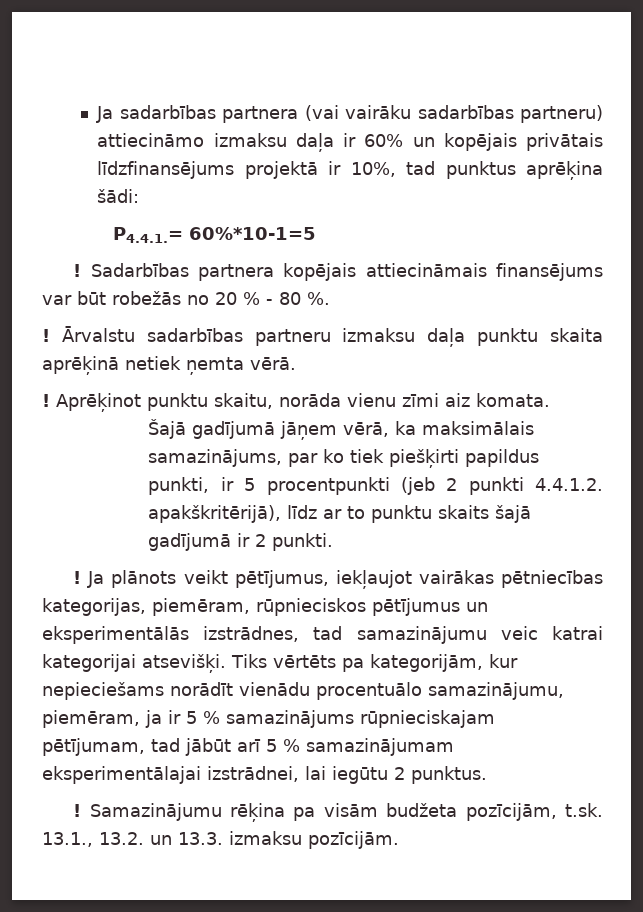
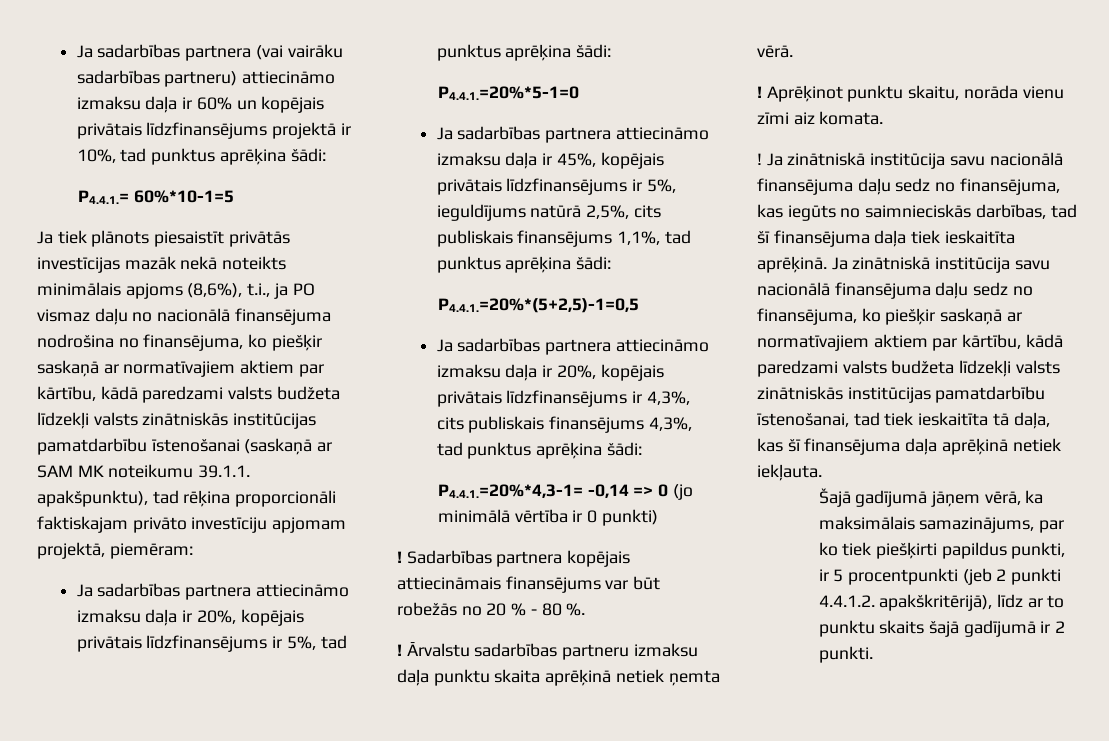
(316, 233) none -> [37,230,290,247] [37,256,287,273] [37,282,315,299] [37,308,331,325] [37,334,322,351] [37,360,324,377] [37,386,340,403] [37,412,317,429] [37,438,333,455] [37,464,251,478] [37,490,337,507] [37,516,347,533] [37,542,193,559] [76,583,349,600] [76,609,304,626] [76,635,347,652] [436,44,612,61] [438,86,580,100] [436,126,709,143] [436,152,664,169] [436,178,676,195] [436,204,661,221] [436,230,691,247] [436,256,612,273] [438,298,640,313] [436,338,709,355] [436,364,664,381] [436,390,690,407] [436,416,692,433] [436,442,642,459] [438,484,693,500] [438,509,658,526] // Ja tiek plānots piesaistīt privātās investīcijas mazāk nekā noteikts minimālais apjoms (8,6%), t.i., ja PO vismaz daļu no nacionālā finansējuma nodrošina no finansējuma, ko piešķir saskaņā ar normatīvajiem aktiem par kārtību, kādā paredzami valsts budžeta līdzekļi valsts zinātniskās institūcijas pamatdarbību īstenošanai (saskaņā ar SAM MK noteikumu 39.1.1. apakšpunktu), tad rēķina proporcionāli faktiskajam privāto investīciju apjomam projektā, piemēram: // Ja sadarbības partnera attiecināmo izmaksu daļa ir 20%, kopējais privātais līdzfinansējums ir 5%, tad punktus aprēķina šādi: // P4.4.1.=20%*5-1=0 // Ja sadarbības partnera attiecināmo izmaksu daļa ir 45%, kopējais privātais līdzfinansējums ir 5%, ieguldījums natūrā 2,5%, cits publiskais finansējums 1,1%, tad punktus aprēķina šādi: // P4.4.1.=20%*(5+2,5)-1=0,5 // Ja sadarbības partnera attiecināmo izmaksu daļa ir 20%, kopējais privātais līdzfinansējums ir 4,3%, cits publiskais finansējums 4,3%, tad punktus aprēķina šādi: // P4.4.1.=20%*4,3-1= -0,14 => 0 (jo minimālā vērtība ir 0 punkti)
(550, 400) none -> [757,152,1063,169] [757,178,1060,195] [757,204,1077,221] [757,230,1015,247] [757,256,1050,273] [757,282,1033,299] [757,308,1022,325] [757,334,1063,351] [757,360,1060,377] [757,386,1046,403] [757,412,1050,429] [757,438,1061,455] [757,464,822,481] // ! Ja zinātniskā institūcija savu nacionālā finansējuma daļu sedz no finansējuma, kas iegūts no saimnieciskās darbības, tad šī finansējuma daļa tiek ieskaitīta aprēķinā. Ja zinātniskā institūcija savu nacionālā finansējuma daļu sedz no finansējuma, ko piešķir saskaņā ar normatīvajiem aktiem par kārtību, kādā paredzami valsts budžeta līdzekļi valsts zinātniskās institūcijas pamatdarbību īstenošanai, tad tiek ieskaitīta tā daļa, kas šī finansējuma daļa aprēķinā netiek iekļauta.
[73,570,603,589] [42,598,488,616] [42,626,603,644] [42,654,518,673] [42,682,564,700] [42,710,495,728] [42,738,454,756] [42,766,487,784] [73,803,603,822] [42,831,399,849] // ! Ja plānots veikt pētījumus, iekļaujot vairākas pētniecības kategorijas, piemēram, rūpnieciskos pētījumus un eksperimentālās izstrādnes, tad samazinājumu veic katrai kategorijai atsevišķi. Tiks vērtēts pa kategorijām, kur nepieciešams norādīt vienādu procentuālo samazinājumu, piemēram, ja ir 5 % samazinājums rūpnieciskajam pētījumam, tad jābūt arī 5 % samazinājumam eksperimentālajai izstrādnei, lai iegūtu 2 punktus. // ! Samazinājumu rēķina pa visām budžeta pozīcijām, t.sk. 13.1., 13.2. un 13.3. izmaksu pozīcijām. -> (873, 654) none

